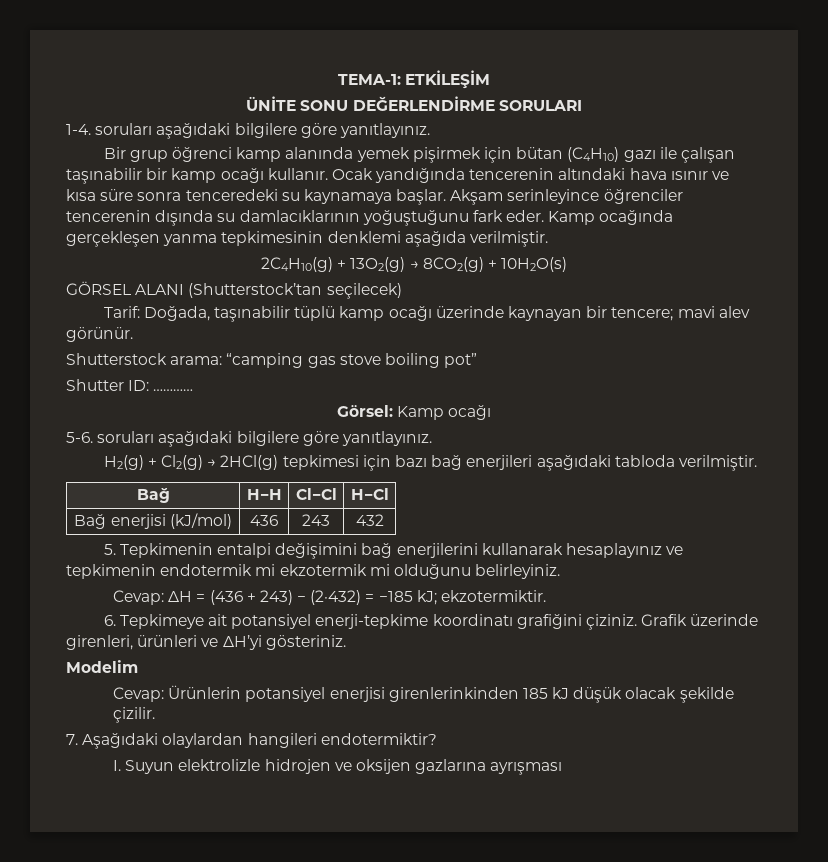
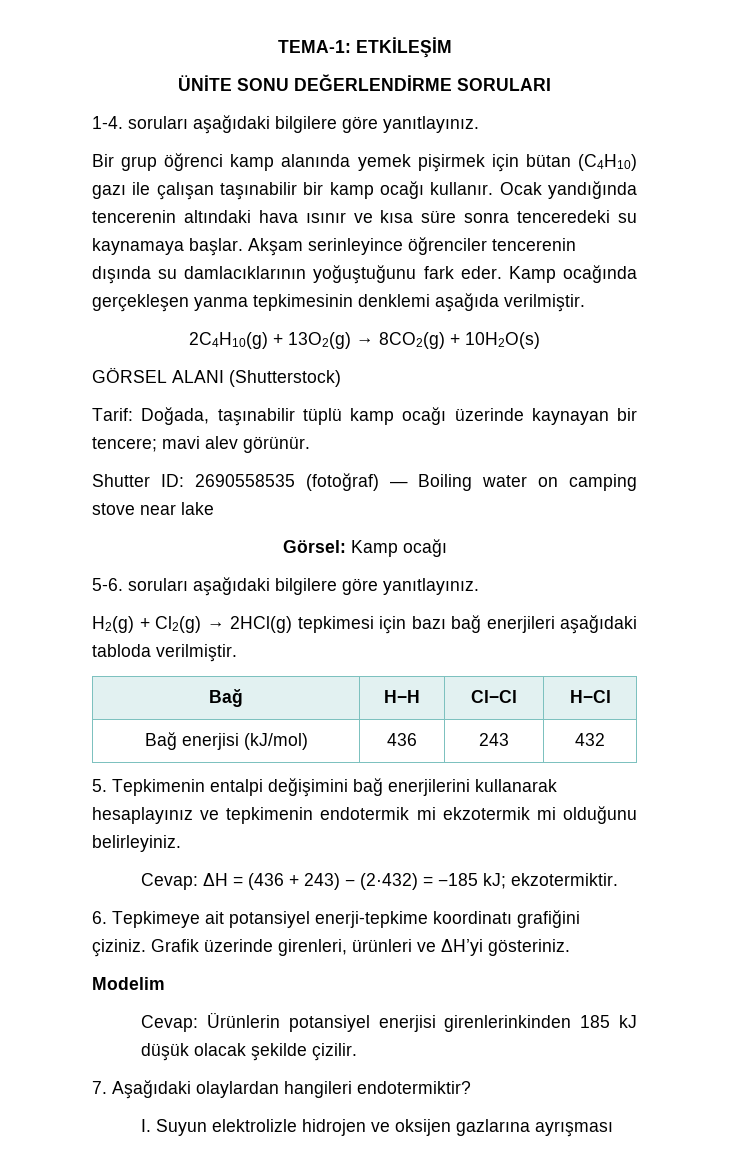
[188,283,402,299] (Shutterstock’tan seçilecek) -> [229,370,341,387] (Shutterstock)
[66,353,478,368] [66,379,194,391] Shutterstock arama: “camping gas stove boiling pot” // Shutter ID: ………… -> [92,473,637,491] [92,502,214,515] Shutter ID: 2690558535 (fotoğraf) — Boiling water on camping stove near lake

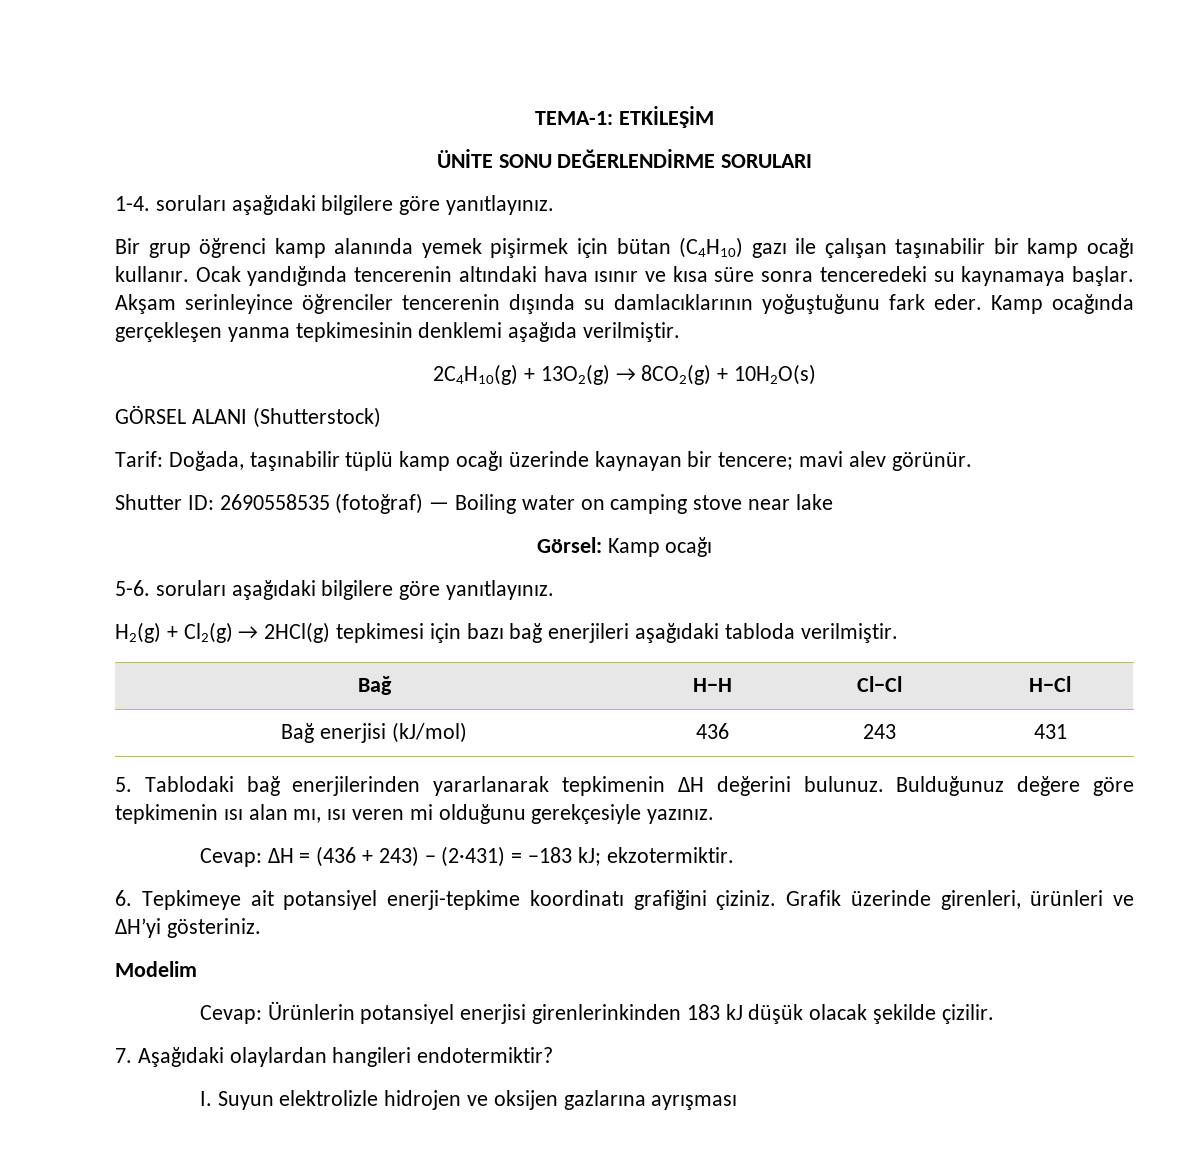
[575,733,605,746] 432 -> [1033,724,1067,739] 431
[112,778,557,797] [92,806,638,824] [92,835,181,852] Tepkimenin entalpi değişimini bağ enerjilerini kullanarak hesaplayınız ve tepkimenin endotermik mi ekzotermik mi olduğunu belirleyiniz. -> [144,776,1135,796] [115,804,715,824] Tablodaki bağ enerjilerinden yararlanarak tepkimenin ΔH değerini bulunuz. Bulduğunuz değere göre tepkimenin ısı alan mı, ısı veren mi olduğunu gerekçesiyle yazınız.
[360,873,479,890] (2·432) = −185 -> [441,846,573,867] (2·431) = −183
[580,1015,611,1028] 185 -> [686,1004,720,1020] 183

